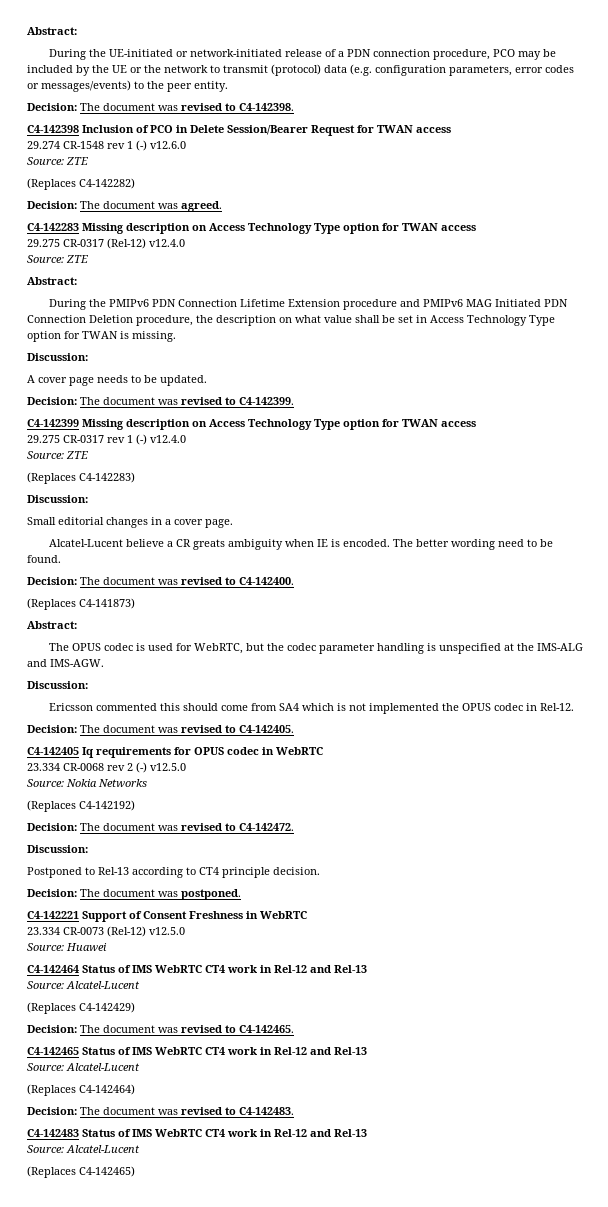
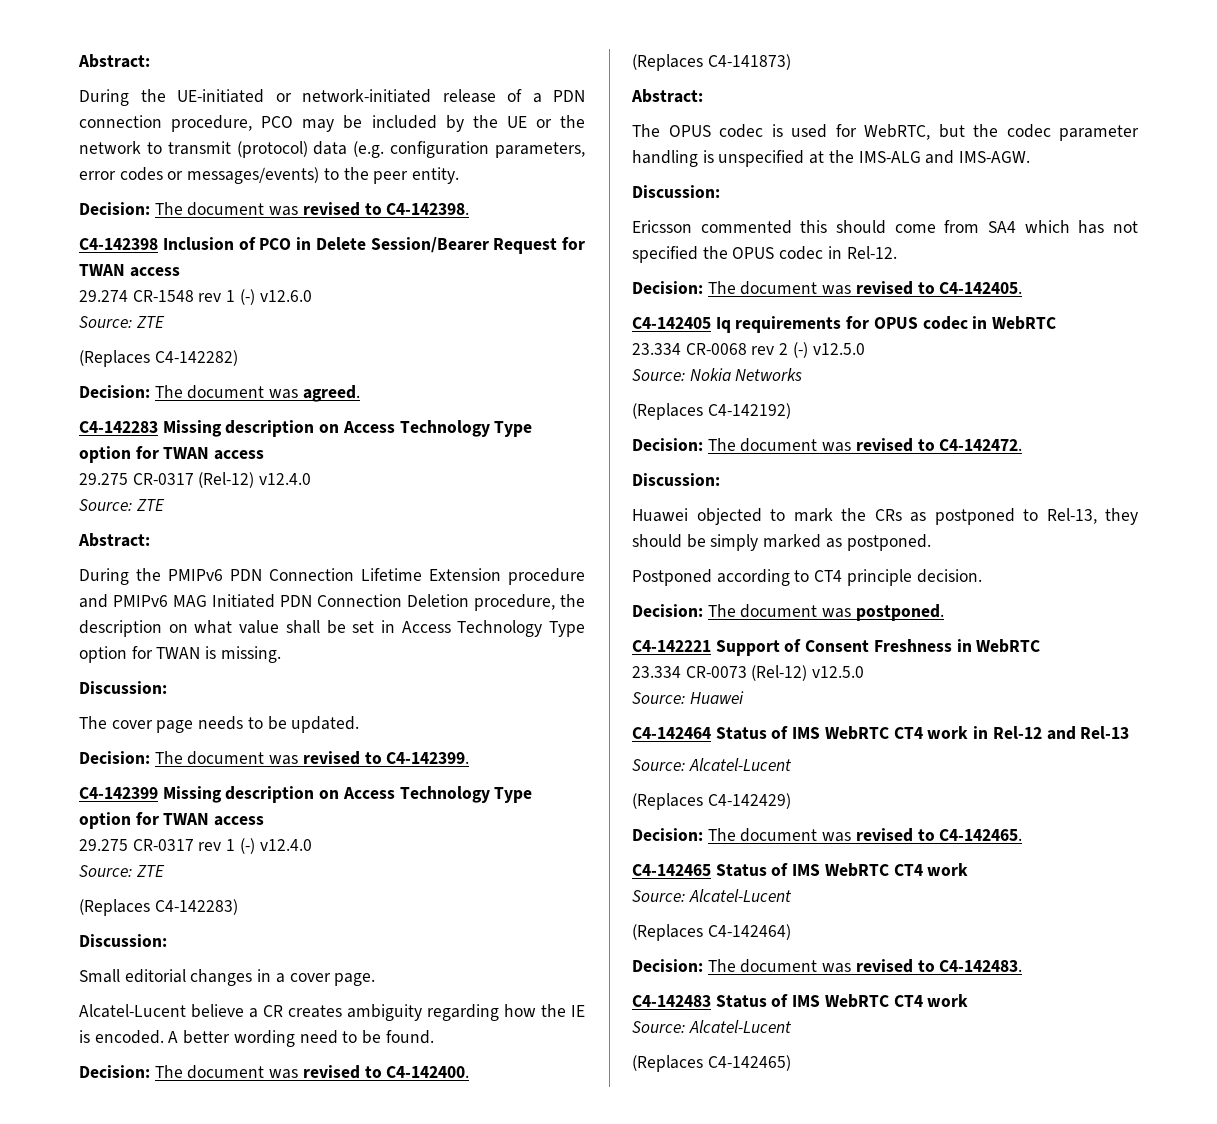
[27,375,35,383] A -> [79,716,107,729] The
[193,539,315,550] greats ambiguity when -> [288,1004,566,1021] creates ambiguity regarding how the
[393,539,414,547] The -> [168,1031,179,1043] A
[337,703,440,714] is not implemented -> [1078,220,1138,234] [632,246,698,263] has not specified
(88, 849) none -> [632,508,1138,525] [632,534,931,551] // Huawei objected to mark the CRs as postponed to Rel-13, they should be simply marked as postponed.
[85,867,129,875] to Rel-13 -> (712, 577) none
[260,1047,367,1055] in Rel-12 and Rel-13 -> (969, 869) none
[260,1129,367,1137] in Rel-12 and Rel-13 -> (969, 1000) none

